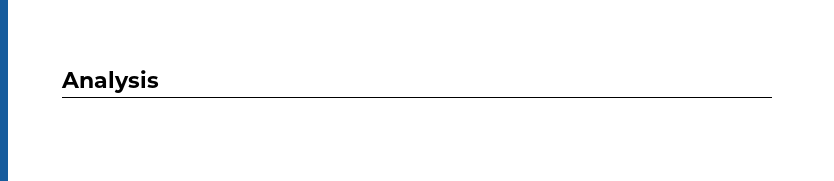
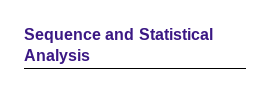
(61, 81) none -> [24,28,213,43] Sequence and Statistical

